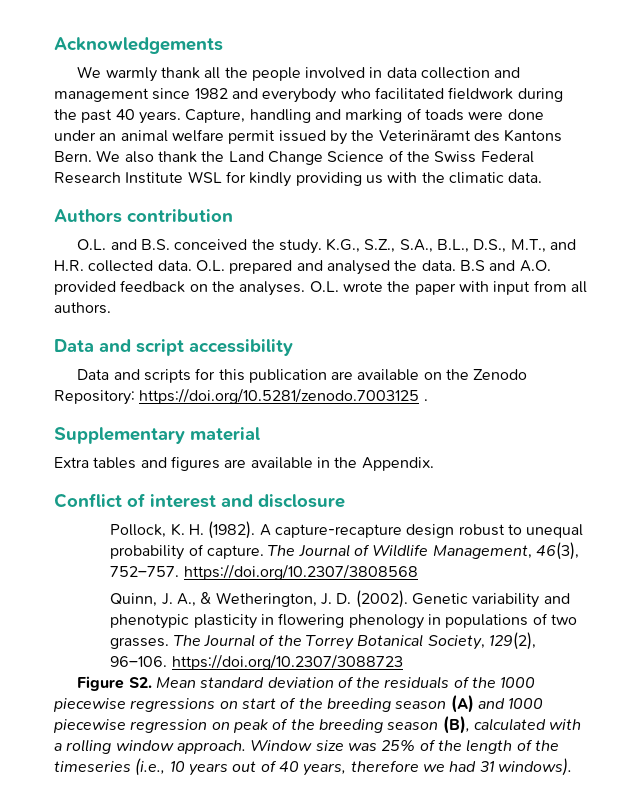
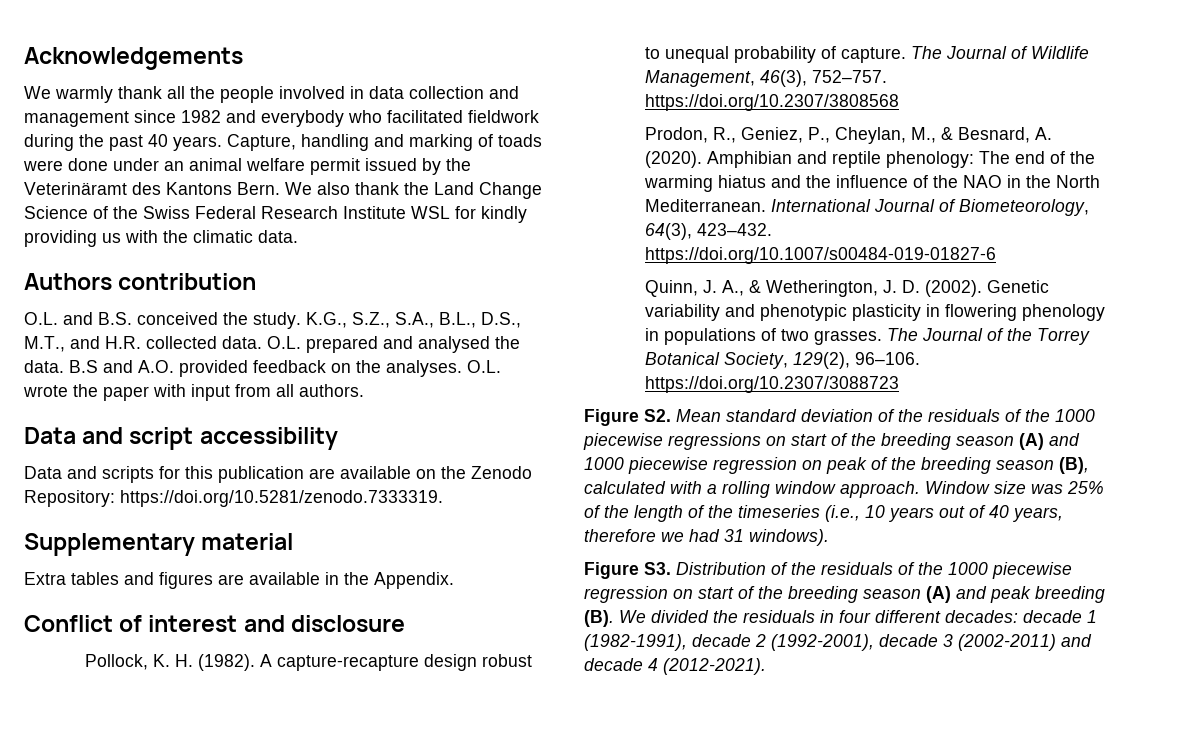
[139,388,428,404] https://doi.org/10.5281/zenodo.7003125 . -> [120,490,443,507] https://doi.org/10.5281/zenodo.7333319.
(418, 572) none -> [644,127,1052,144] [644,151,1095,168] [643,175,1100,192] [644,199,1089,216] [644,223,772,240] [644,247,996,264] // Prodon, R., Geniez, P., Cheylan, M., & Besnard, A. (2020). Amphibian and reptile phenology: The end of the warming hiatus and the influence of the NAO in the North Mediterranean. International Journal of Biometeorology, 64(3), 423–432. https://doi.org/10.1007/s00484-019-01827-6
(572, 767) none -> [584,562,1072,579] [584,586,1105,603] [584,610,1097,627] [584,634,1092,651] [584,658,766,675] // Figure S3. Distribution of the residuals of the 1000 piecewise regression on start of the breeding season (A) and peak breeding (B). We divided the residuals in four different decades: decade 1 (1982-1991), decade 2 (1992-2001), decade 3 (2002-2011) and decade 4 (2012-2021).

